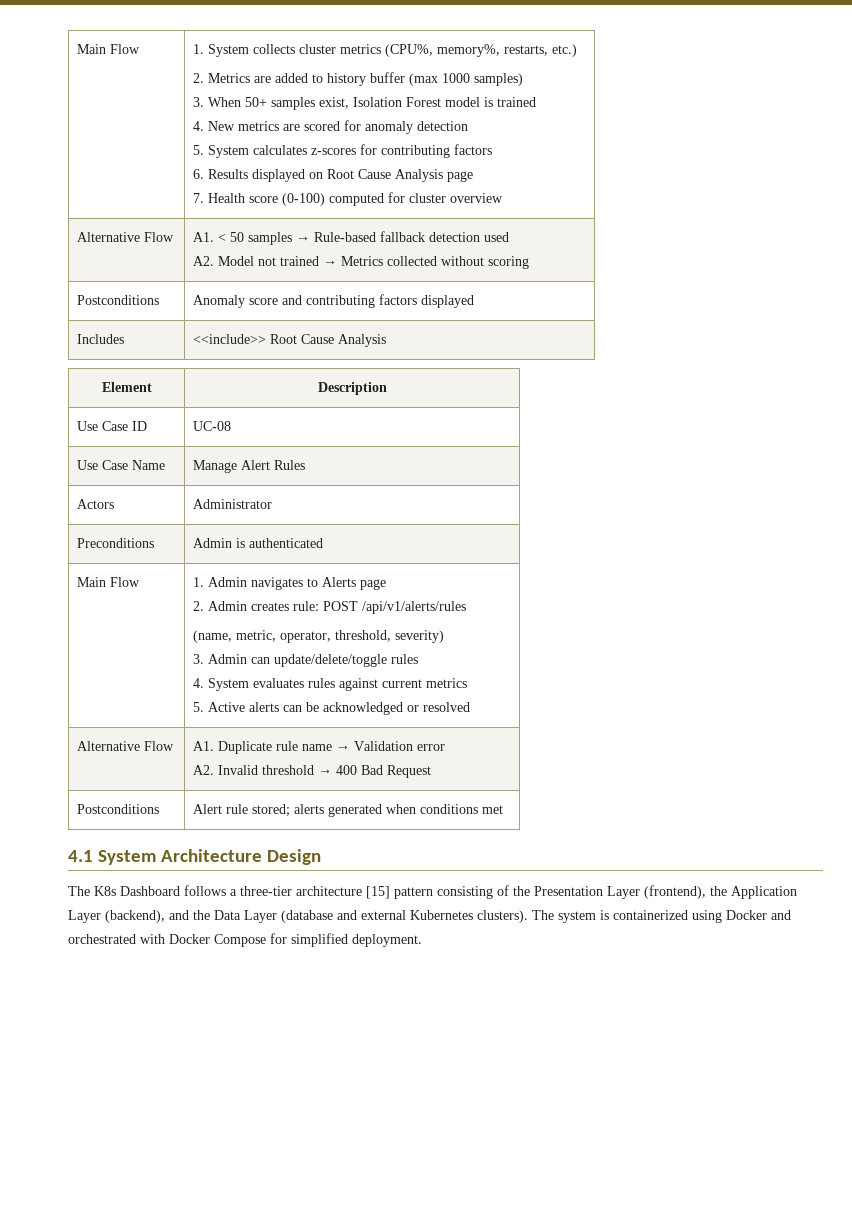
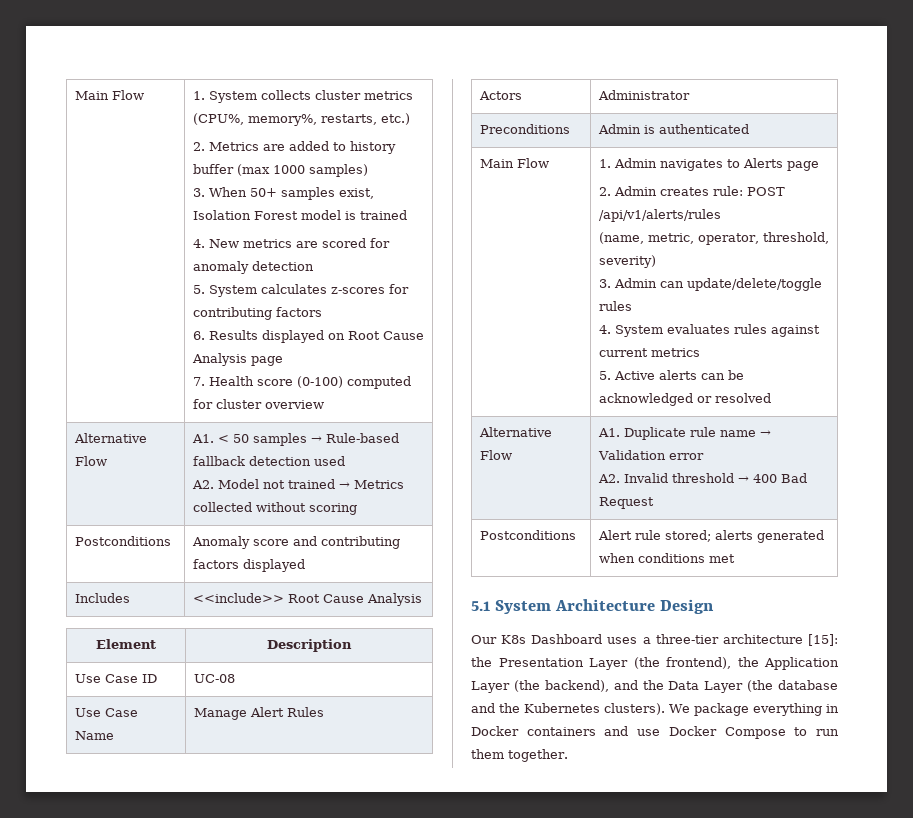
[68,850,93,862] 4.1 -> [471,601,490,611] 5.1
[68,886,90,896] The -> [471,635,497,644] Our
[184,885,226,896] follows -> [607,637,638,644] uses
[366,885,509,899] [15] pattern consisting of -> [808,634,838,646] [15]:
[644,885,706,899] (frontend), -> [633,657,731,669] (the frontend),
[105,910,165,923] (backend), -> [513,680,609,692] (the backend),
[281,910,791,923] [68,933,422,947] (database and external Kubernetes clusters). The system is containerized using Docker and orchestrated with Docker Compose for simplified deployment. -> [747,680,838,692] [471,703,839,716] [471,726,839,739] [471,749,568,762] (the database and the Kubernetes clusters). We package everything in Docker containers and use Docker Compose to run them together.

